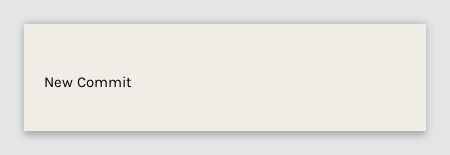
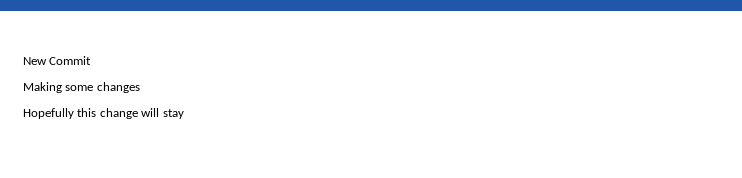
(133, 82) none -> [23,82,140,93] [23,108,184,119] // Making some changes // Hopefully this change will stay

